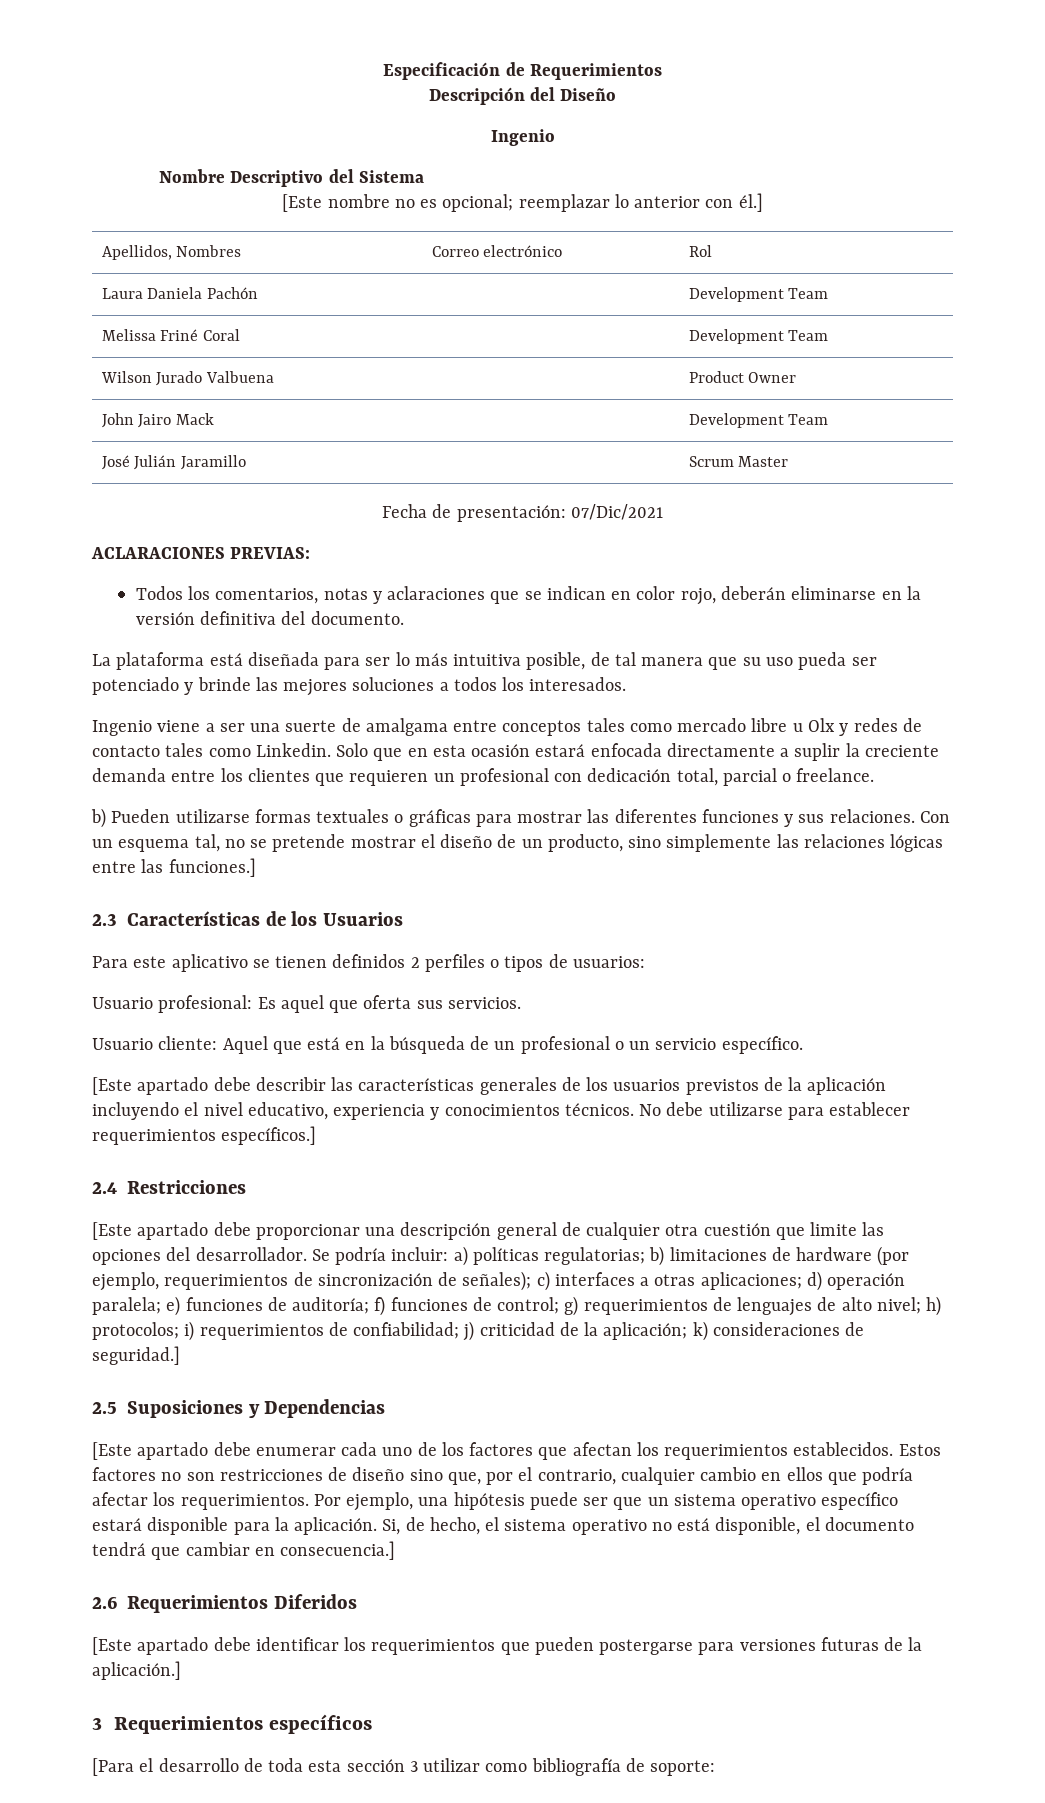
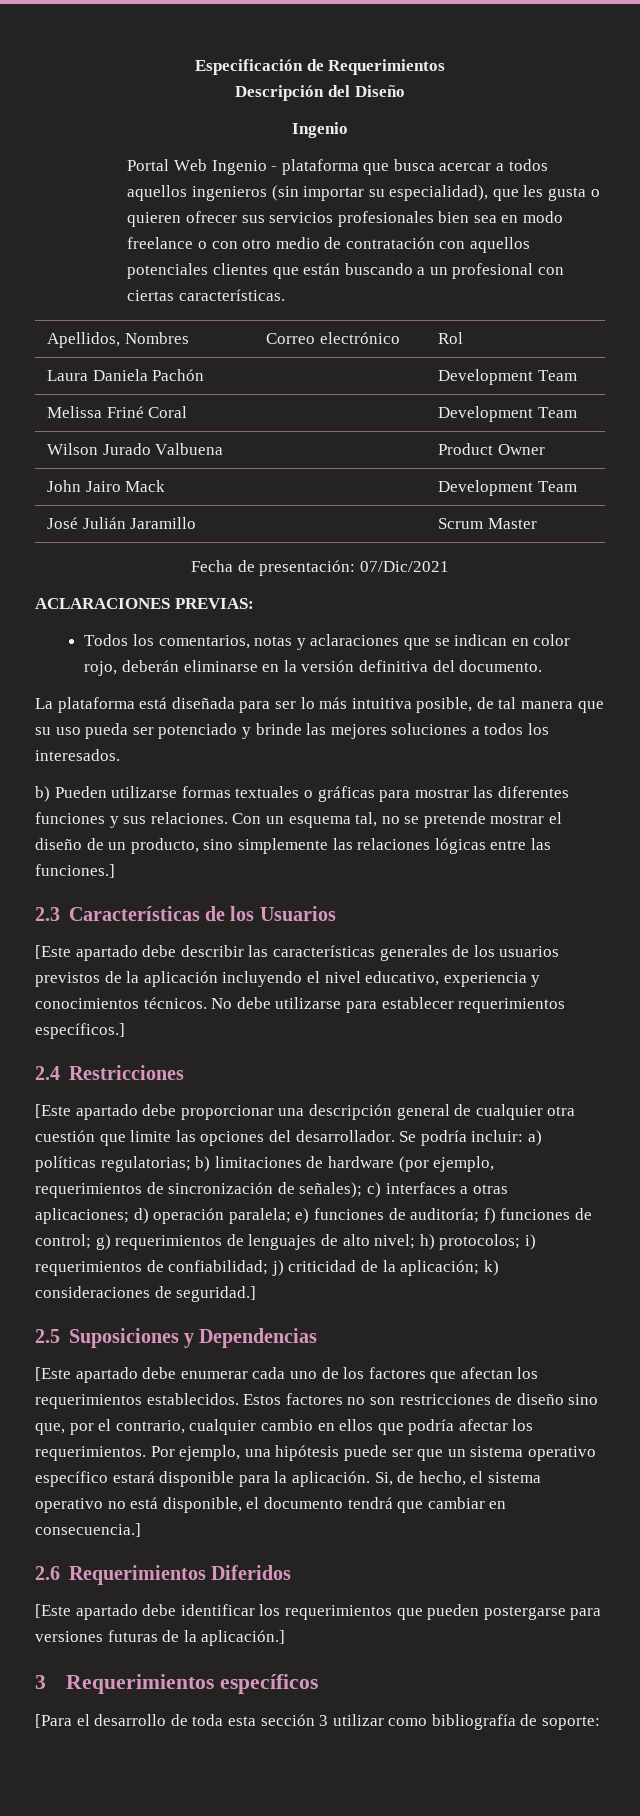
[159,169,424,187] [282,193,763,212] Nombre Descriptivo del Sistema // [Este nombre no es opcional; reemplazar lo anterior con él.] -> [127,159,548,175] [127,185,600,201] [127,211,564,227] [127,237,531,253] [127,263,565,279] [127,289,285,301] Portal Web Ingenio - plataforma que busca acercar a todos aquellos ingenieros (sin importar su especialidad), que les gusta o quieren ofrecer sus servicios profesionales bien sea en modo freelance o con otro medio de contratación con aquellos potenciales clientes que están buscando a un profesional con ciertas características.
[92,718,922,736] [92,743,939,761] [92,768,875,786] // Ingenio viene a ser una suerte de amalgama entre conceptos tales como mercado libre u Olx y redes de contacto tales como Linkedin. Solo que en esta ocasión estará enfocada directamente a suplir la creciente demanda entre los clientes que requieren un profesional con dedicación total, parcial o freelance. -> (120, 755) none
[92,954,645,972] [92,995,521,1013] [92,1036,803,1054] // Para este aplicativo se tienen definidos 2 perfiles o tipos de usuarios: // Usuario profesional: Es aquel que oferta sus servicios. // Usuario cliente: Aquel que está en la búsqueda de un profesional o un servicio específico. -> (336, 913) none

